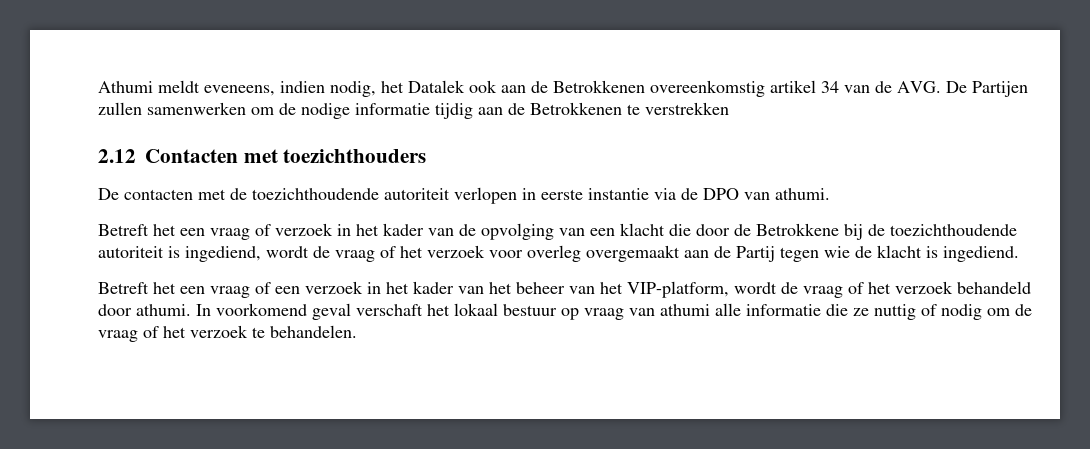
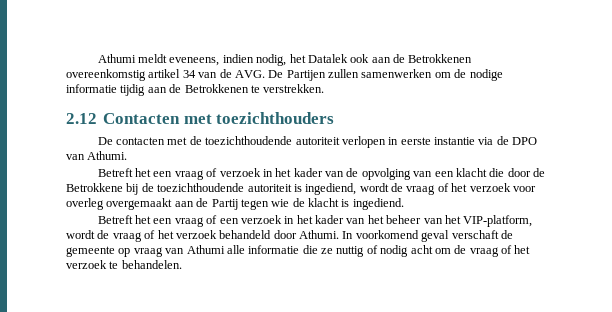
[645,102,729,115] verstrekken -> [263,84,325,93] verstrekken.
[775,188,830,200] athumi. -> [87,151,128,160] Athumi.
[136,304,191,316] athumi. -> [299,230,339,239] Athumi.
[427,303,557,316] het lokaal bestuur -> [500,230,513,239] [66,246,115,257] de gemeente
[660,304,710,316] athumi -> [186,245,225,254] Athumi
(982, 312) none -> [410,245,433,254] acht

